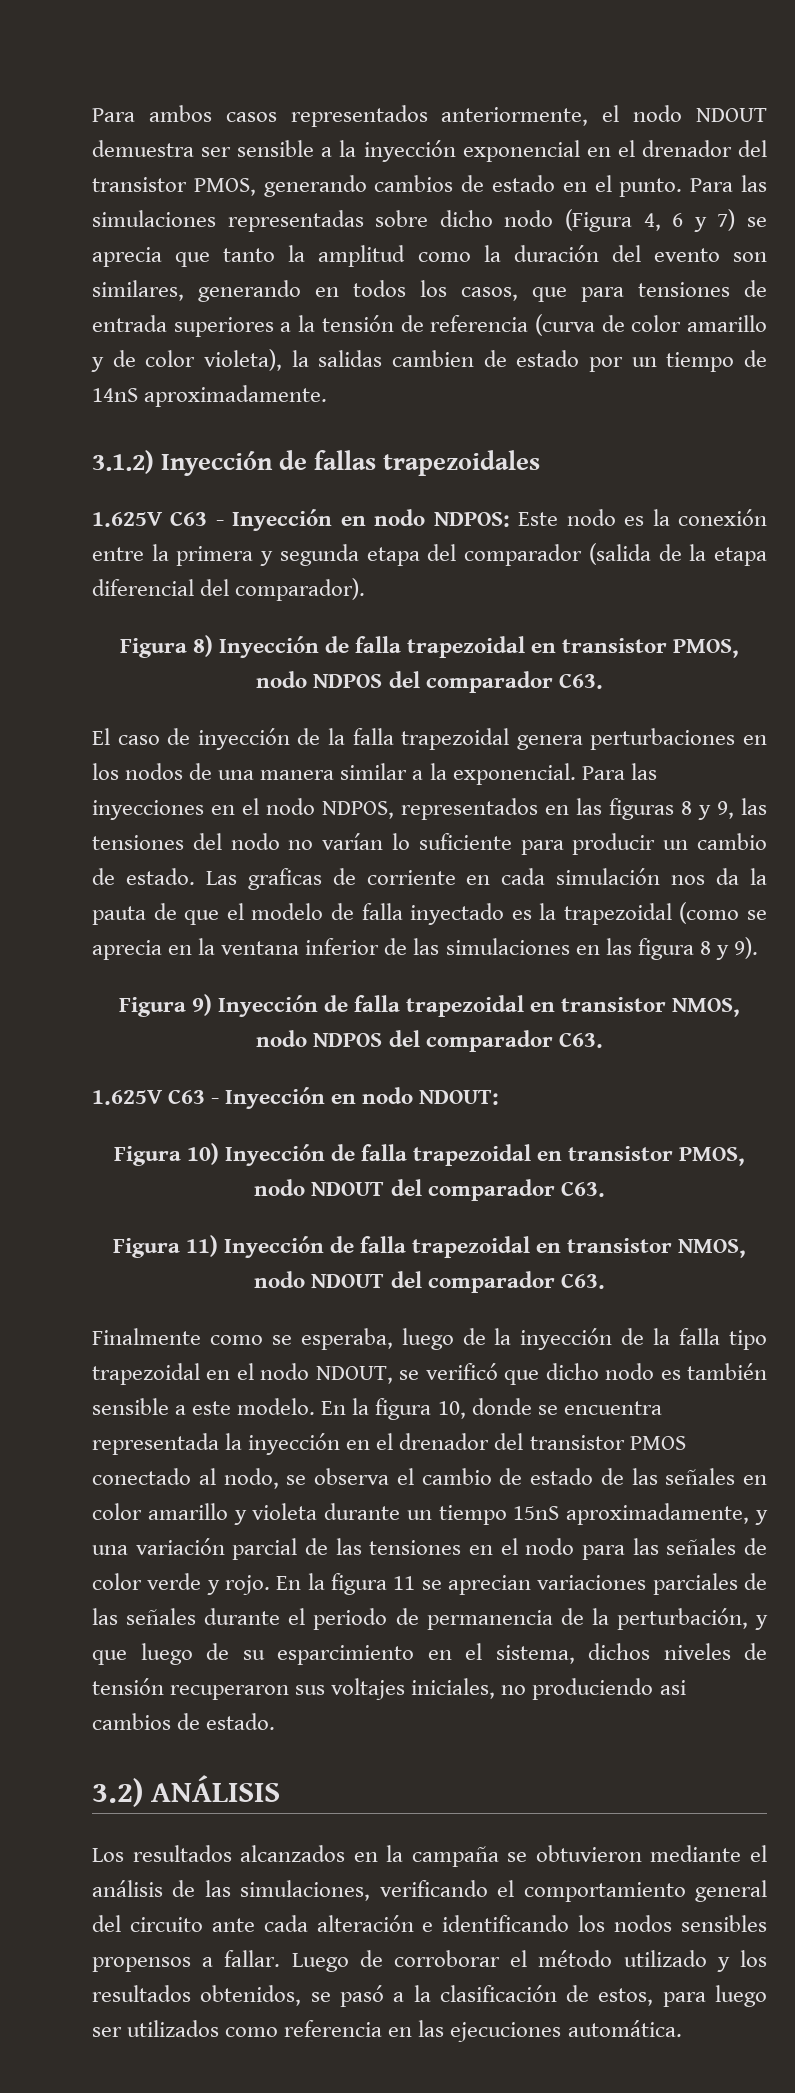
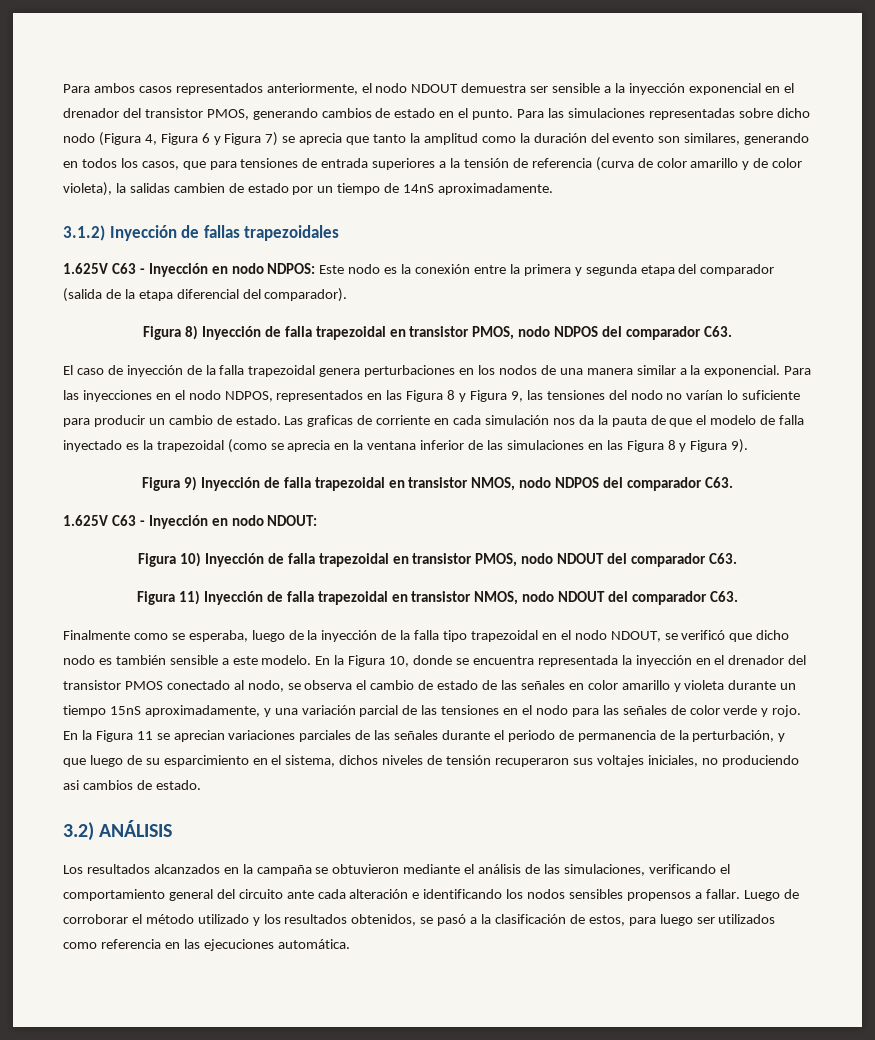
(661, 222) none -> [160,133,198,145] Figura
(707, 224) none -> [224,133,262,145] Figura
[609,798,711,820] figuras 8 y -> [406,390,507,402] Figura 8 y Figura
[637,938,729,960] figura 8 y -> [626,440,728,452] Figura 8 y Figura
[375,1398,432,1420] figura -> [348,655,386,667] Figura
[331,1573,388,1595] figura -> [95,730,133,742] Figura

